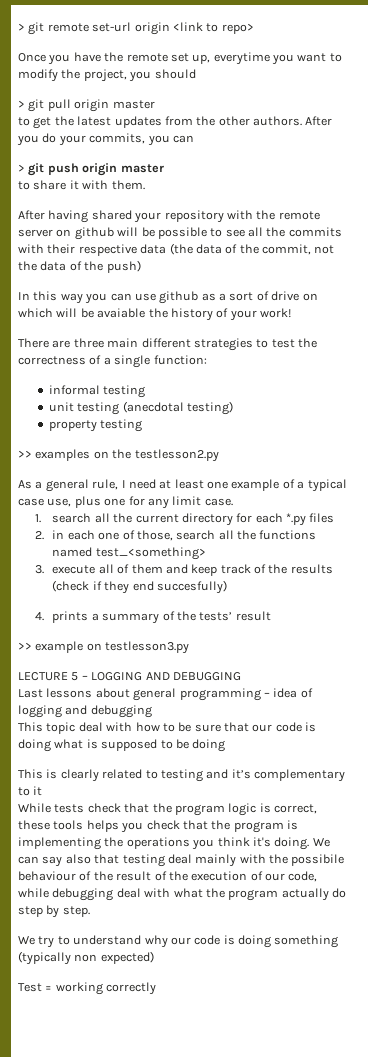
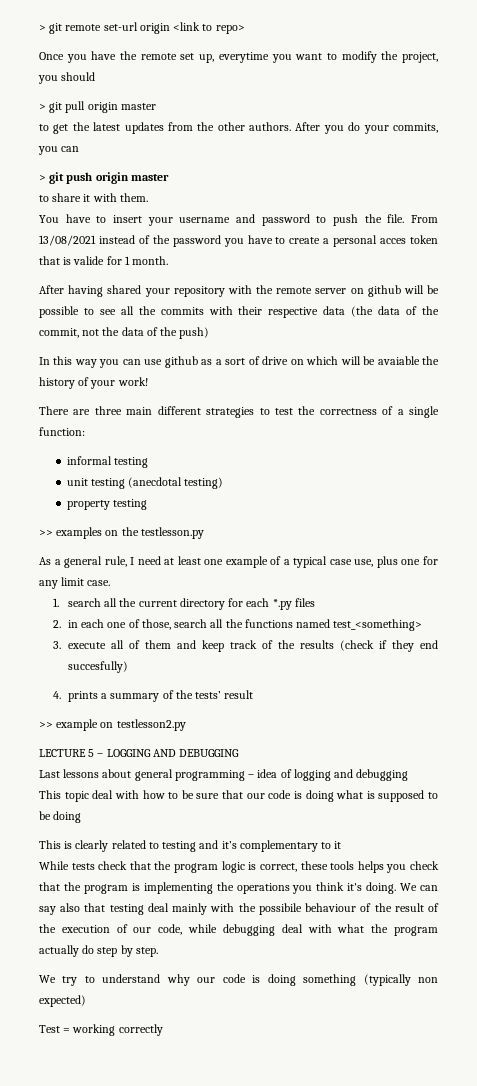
(145, 185) none -> [39,214,439,226] [39,235,438,247] [39,256,169,265] // You have to insert your username and password to push the file. From 13/08/2021 instead of the password you have to create a personal acces token that is valide for 1 month.
[134,449,219,462] testlesson2.py -> [140,527,204,539] testlesson.py
[105,641,190,654] testlesson3.py -> [116,719,186,731] testlesson2.py

